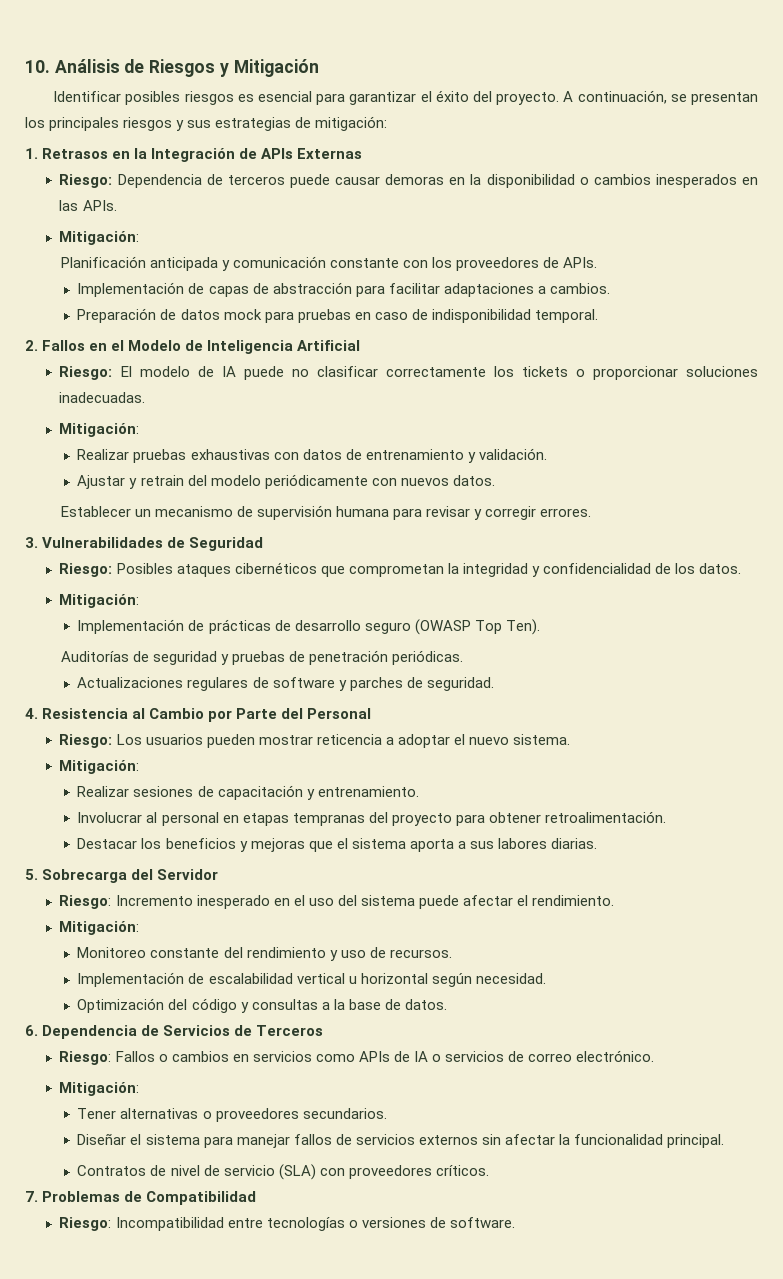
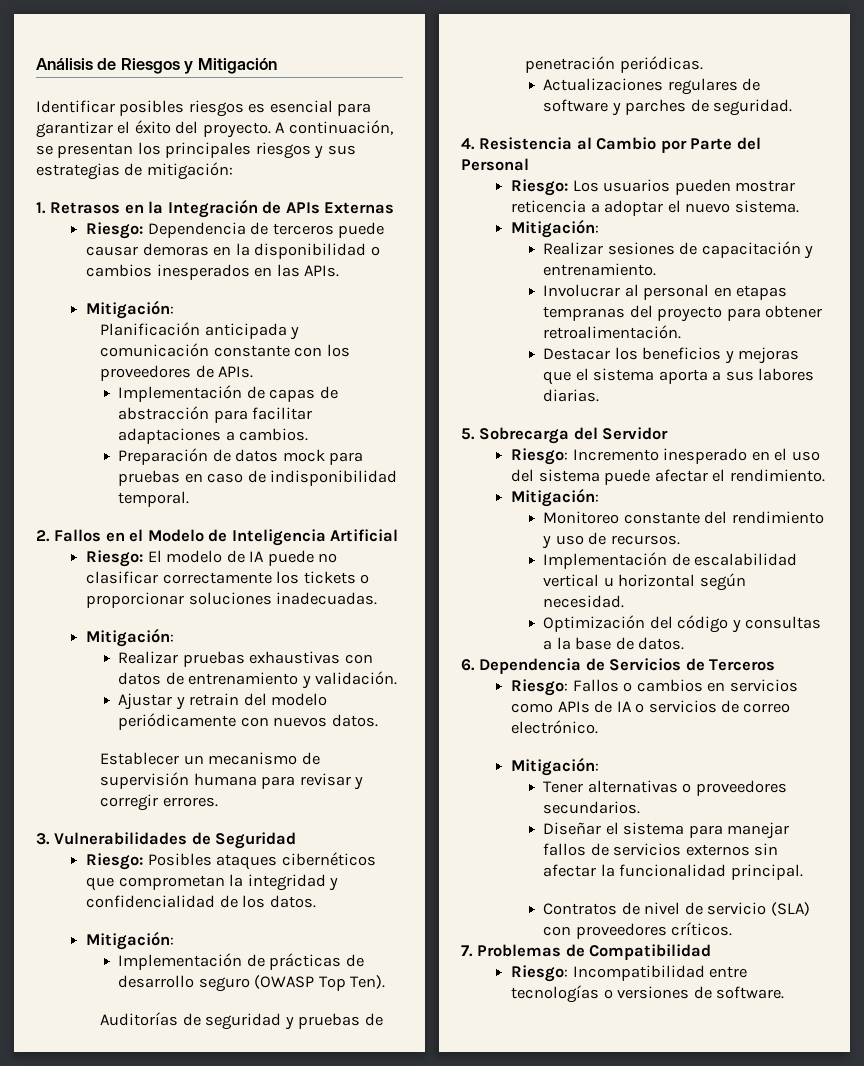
[25,60,50,73] 10. -> (36, 64) none

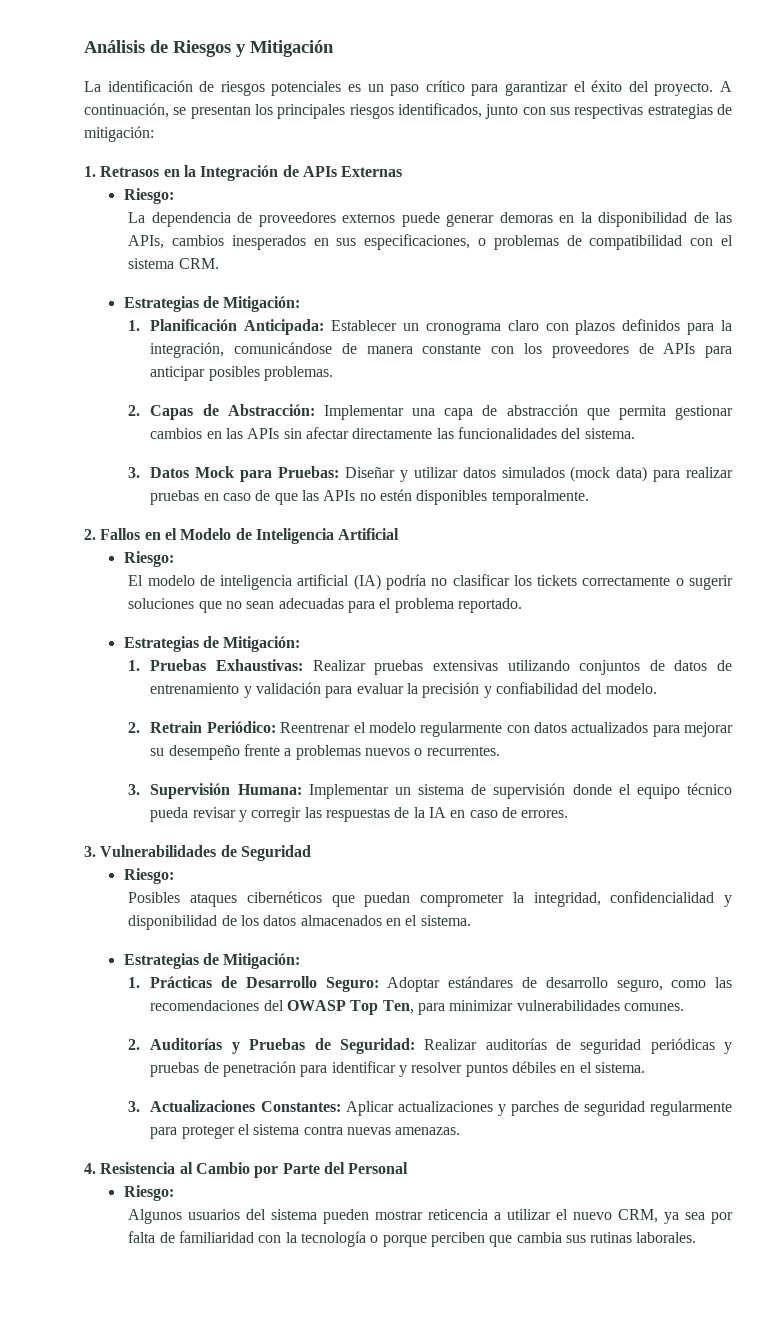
[36,100,333,117] Identificar posibles riesgos es esencial -> [84,80,465,96] La identificación de riesgos potenciales es un paso crítico
[314,145,356,159] y sus -> [398,103,644,119] identificados, junto con sus respectivas
[147,222,385,238] [86,243,380,259] [86,264,340,280] [86,300,175,319] [100,322,300,340] [100,343,210,357] Dependencia de terceros puede causar demoras en la disponibilidad o cambios inesperados en las APIs. // Mitigación: // Planificación anticipada y comunicación -> [128,212,732,227] [128,234,733,250] [128,258,219,269] [123,296,301,312] [128,319,733,335] [150,342,413,358] // La dependencia de proveedores externos puede generar demoras en la disponibilidad de las APIs, cambios inesperados en sus especificaciones, o problemas de compatibilidad con el sistema CRM. // Estrategias de Mitigación: // 1. Planificación Anticipada: Establecer un cronograma claro con plazos definidos para la integración, comunicándose de manera
[218,366,254,378] [118,385,338,402] [118,406,313,423] [118,428,309,444] [118,448,364,465] [118,470,398,486] [118,491,190,507] APIs. // Implementación de capas de abstracción para facilitar adaptaciones a cambios. // Preparación de datos mock para pruebas en caso de indisponibilidad temporal. -> [663,343,732,358] [150,366,334,381] [128,404,733,420] [150,427,635,439] [128,466,733,482] [150,489,589,505] APIs para anticipar posibles problemas. // 2. Capas de Abstracción: Implementar una capa de abstracción que permita gestionar cambios en las APIs sin afectar directamente las funcionalidades del sistema. // 3. Datos Mock para Pruebas: Diseñar y utilizar datos simulados (mock data) para realizar pruebas en caso de que las APIs no estén disponibles temporalmente.
(144, 558) none -> (174, 559) //
[249,550,314,566] IA puede -> [220,574,427,590] inteligencia artificial (IA) podría
[162,572,272,584] correctamente -> (510, 580) none
[360,574,370,584] [86,592,378,608] [86,628,175,647] [118,651,373,667] [118,671,398,689] [118,693,328,710] [118,713,378,730] [100,752,320,765] [100,772,364,790] [100,794,159,811] o proporcionar soluciones inadecuadas. // Mitigación: // Realizar pruebas exhaustivas con datos de entrenamiento y validación. // Ajustar y retrain del modelo periódicamente con nuevos datos. // Establecer un mecanismo de supervisión humana para revisar y corregir -> [582,575,733,590] [128,598,522,613] [123,636,301,652] [128,659,733,675] [150,682,657,698] [128,721,734,737] [150,744,500,760] [128,783,732,799] [150,807,518,822] correctamente o sugerir soluciones que no sean adecuadas para el problema reportado. // Estrategias de Mitigación: // 1. Pruebas Exhaustivas: Realizar pruebas extensivas utilizando conjuntos de datos de entrenamiento y validación para evaluar la precisión y confiabilidad del modelo. // 2. Retrain Periódico: Reentrenar el modelo regularmente con datos actualizados para mejorar su desempeño frente a problemas nuevos o recurrentes. // 3. Supervisión Humana: Implementar un sistema de supervisión donde el equipo técnico pueda revisar y corregir las respuestas de la IA en caso de
(144, 861) none -> (174, 876) //
[118,874,339,891] [86,895,316,908] [86,931,175,950] [118,953,364,970] [118,975,386,992] [100,1012,282,1030] comprometan la integridad y confidencialidad de los datos. // Mitigación: // Implementación de prácticas de desarrollo seguro (OWASP Top Ten). // Auditorías de seguridad -> [364,891,732,907] [128,915,471,930] [123,953,301,969] [128,976,732,992] [150,1000,685,1015] [128,1038,715,1054] puedan comprometer la integridad, confidencialidad y disponibilidad de los datos almacenados en el sistema. // Estrategias de Mitigación: // 1. Prácticas de Desarrollo Seguro: Adoptar estándares de desarrollo seguro, como las recomendaciones del OWASP Top Ten, para minimizar vulnerabilidades comunes. // 2. Auditorías y Pruebas de Seguridad: Realizar auditorías de seguridad periódicas
[619,56,703,73] [543,78,761,95] [543,99,793,116] periódicas. // Actualizaciones regulares de software y parches de seguridad. -> [300,1061,646,1077] [128,1100,732,1116] [150,1124,461,1139] para identificar y resolver puntos débiles en el sistema. // 3. Actualizaciones Constantes: Aplicar actualizaciones y parches de seguridad regularmente para proteger el sistema contra nuevas amenazas.
[572,179,671,192] Los usuarios -> [128,1209,318,1224] // Algunos usuarios del sistema
[604,200,664,216] adoptar -> [507,1209,552,1220] utilizar
[734,200,799,213] [511,219,600,238] [543,241,814,259] [543,263,657,276] [543,284,788,300] [543,305,823,322] [543,325,682,339] [543,347,800,364] [543,368,815,385] [543,389,600,402] [461,427,669,444] [511,448,820,465] [511,469,825,485] [511,488,600,507] [543,511,824,524] [542,532,680,549] [543,552,798,569] [543,573,746,591] [543,595,625,608] [543,615,822,633] [543,637,685,650] [461,658,776,674] [511,679,798,696] [511,700,791,713] [511,720,599,734] [511,757,600,776] [543,780,787,796] [543,801,641,814] [543,822,790,839] [543,843,779,856] [543,864,803,880] [543,902,810,916] [543,922,733,939] [461,944,712,960] [511,965,748,982] [511,985,785,1003] sistema. // Mitigación: // Realizar sesiones de capacitación y entrenamiento. // Involucrar al personal en etapas tempranas del proyecto para obtener retroalimentación. // Destacar los beneficios y mejoras que el sistema aporta a sus labores diarias. // 5. Sobrecarga del Servidor // Riesgo: Incremento inesperado en el uso del sistema puede afectar el rendimiento. // Mitigación: // Monitoreo constante del rendimiento y uso de recursos. // Implementación de escalabilidad vertical u horizontal según necesidad. // Optimización del código y consultas a la base de datos. // 6. Dependencia de Servicios de Terceros // Riesgo: Fallos o cambios en servicios como APIs de IA o servicios de correo electrónico. // Mitigación: // Tener alternativas o proveedores secundarios. // Diseñar el sistema para manejar fallos de servicios externos sin afectar la funcionalidad principal. // Contratos de nivel de servicio (SLA) con proveedores críticos. // 7. Problemas de Compatibilidad // Riesgo: Incompatibilidad entre tecnologías o versiones de software. -> [618,1209,734,1224] [128,1231,697,1247] CRM, ya sea por falta de familiaridad con la tecnología o porque perciben que cambia sus rutinas laborales.

